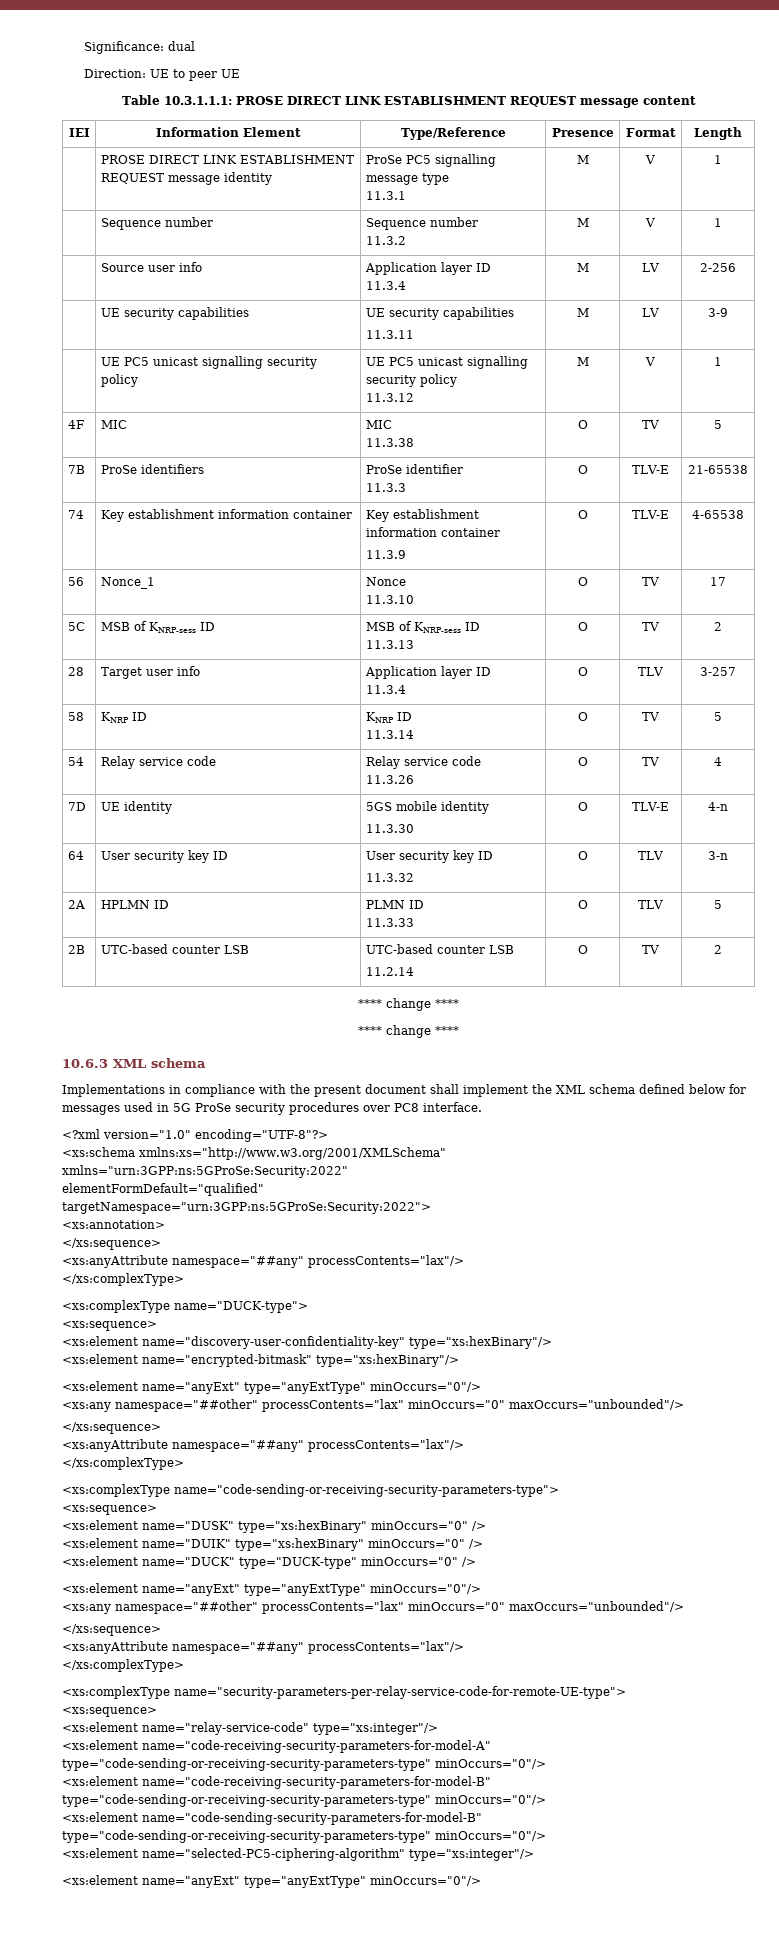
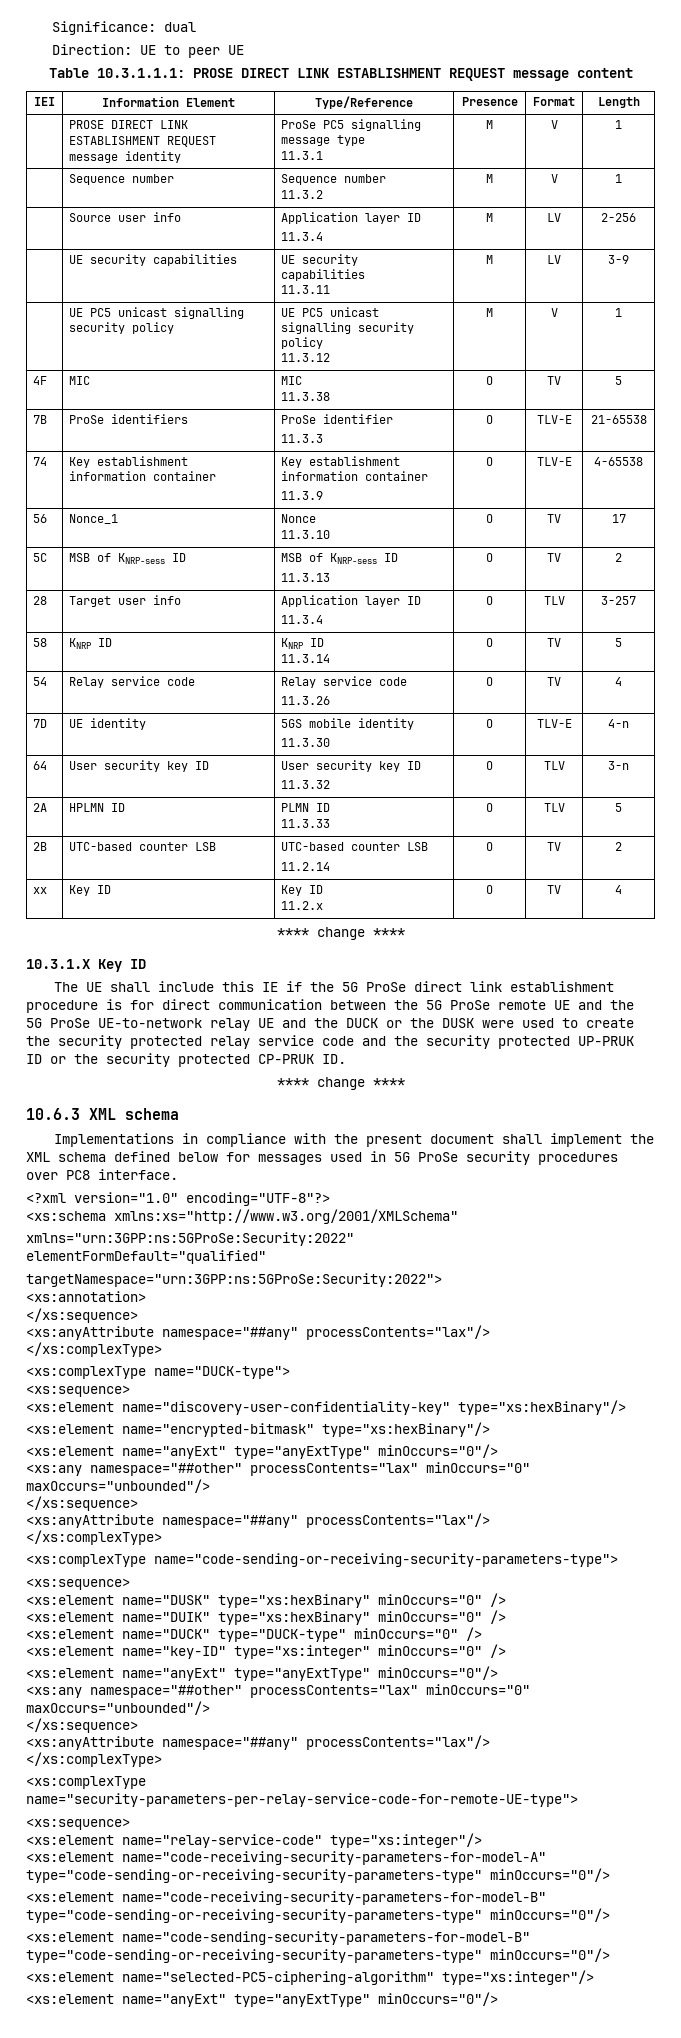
[358,998,459,1011] // **** change **** -> [33,887,48,894] [69,885,112,896] [281,885,324,896] [281,901,324,910] [486,885,493,894] [547,885,561,894] [615,885,622,894] [276,927,405,940] [26,959,146,972] [54,981,615,992] [26,999,634,1013] [26,1018,634,1031] [26,1035,634,1049] [26,1053,346,1067] // xx | Key ID | Key ID // 11.2.x | O | TV | 4 // **** change **** // 10.3.1.X Key ID // The UE shall include this IE if the 5G ProSe direct link establishment procedure is for direct communication between the 5G ProSe remote UE and the 5G ProSe UE-to-network relay UE and the DUCK or the DUSK were used to create the security protected relay service code and the security protected UP-PRUK ID or the security protected CP-PRUK ID.
(476, 1562) none -> [26,1644,506,1659] // <xs:element name="key-ID" type="xs:integer" minOccurs="0" />

